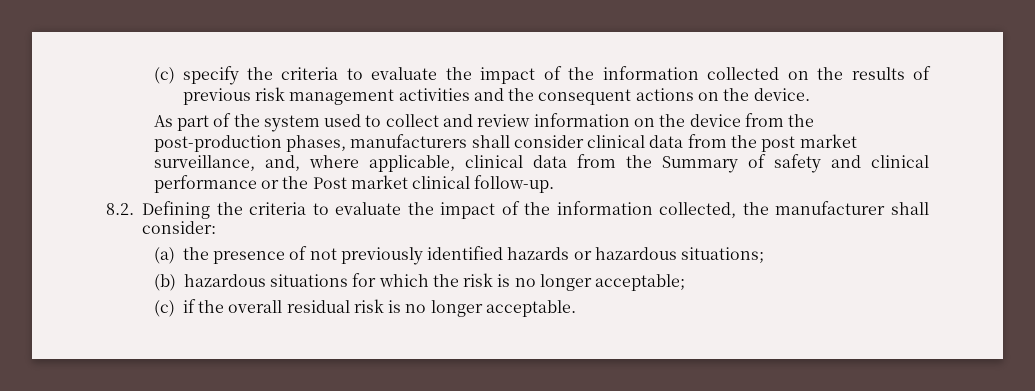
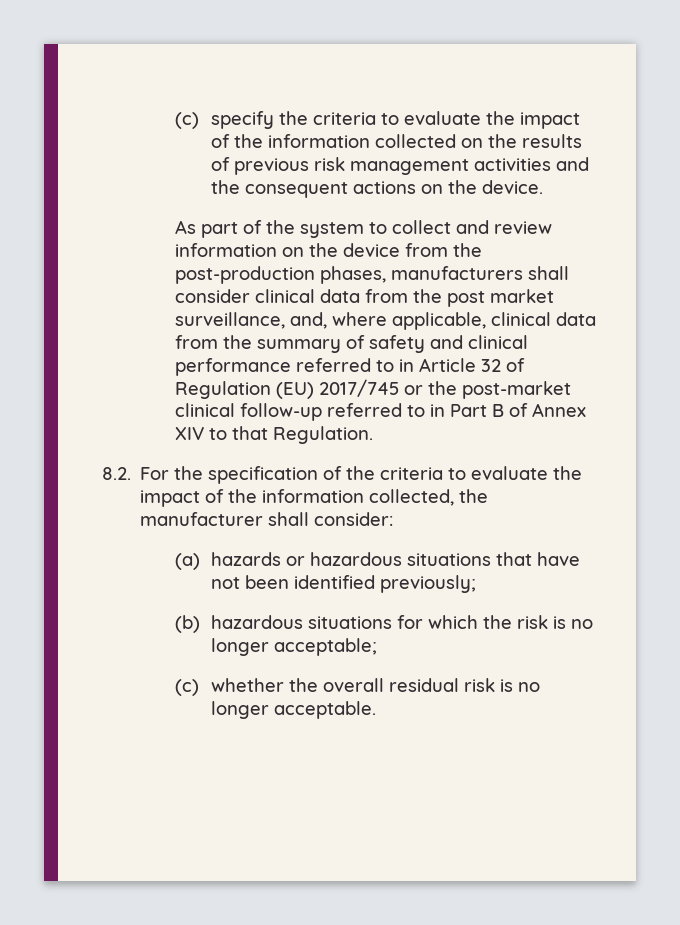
[324,114,362,127] used -> (364, 230) none
[661,156,738,173] Summary -> [256,339,341,353] summary
[260,175,555,193] [106,201,210,219] or the Post market clinical follow-up. // 8.2. Defining -> [295,358,525,372] [174,379,571,399] [174,403,586,421] [174,426,373,444] [102,466,343,484] referred to in Article 32 of Regulation (EU) 2017/745 or the post-market clinical follow-up referred to in Part B of Annex XIV to that Regulation. // 8.2. For the specification of
[182,246,765,265] the presence of not previously identified hazards or hazardous situations; -> [210,552,580,566] [210,575,476,593] hazards or hazardous situations that have not been identified previously;
[182,299,196,313] if -> [210,678,284,692] whether

